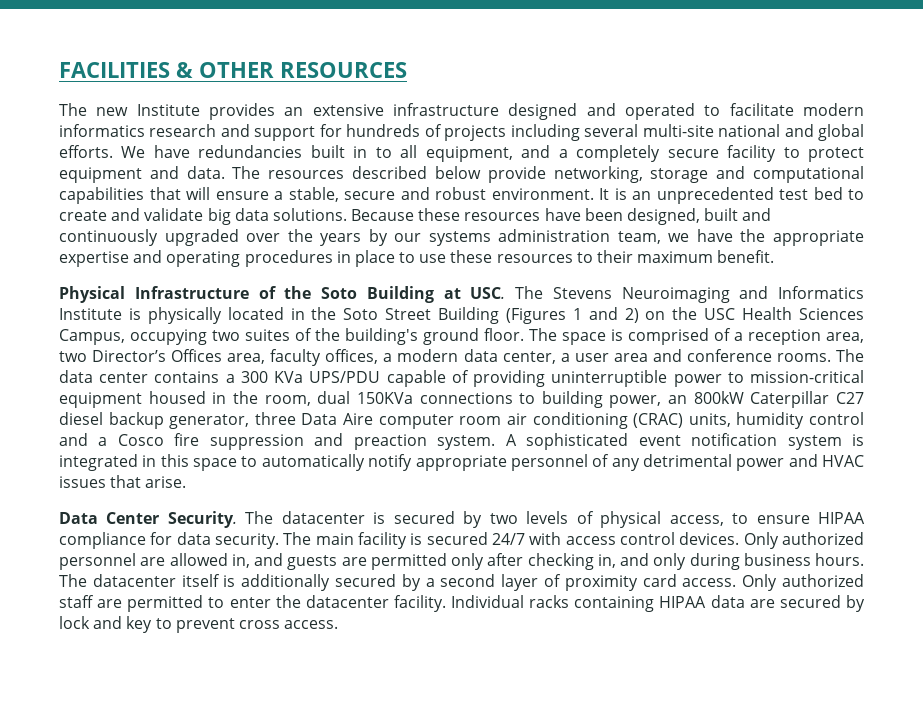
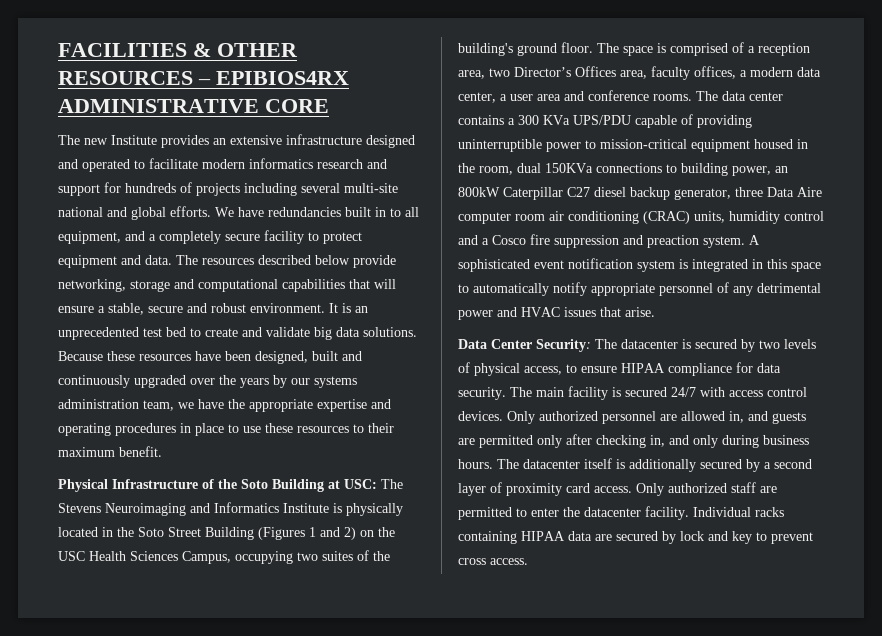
(407, 70) none -> [198,71,349,85] [58,99,329,113] – EPIBIOS4RX ADMINISTRATIVE CORE
[470,287,506,299] USC. -> [344,479,377,489] USC:
[167,511,237,528] Security. -> [536,339,591,352] Security:

